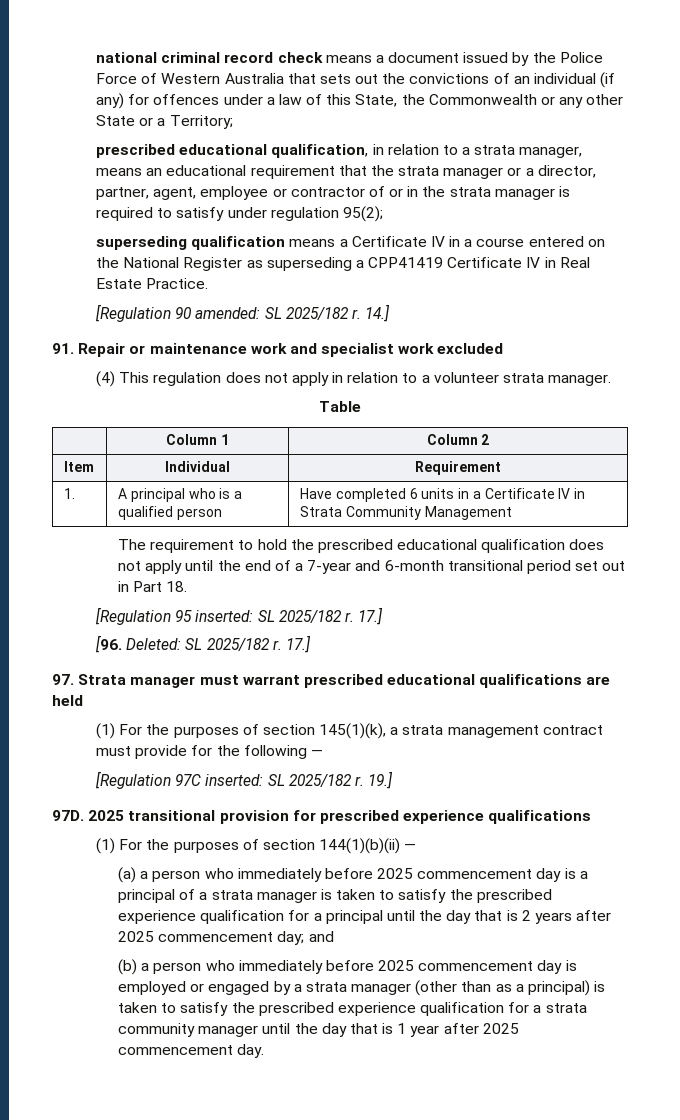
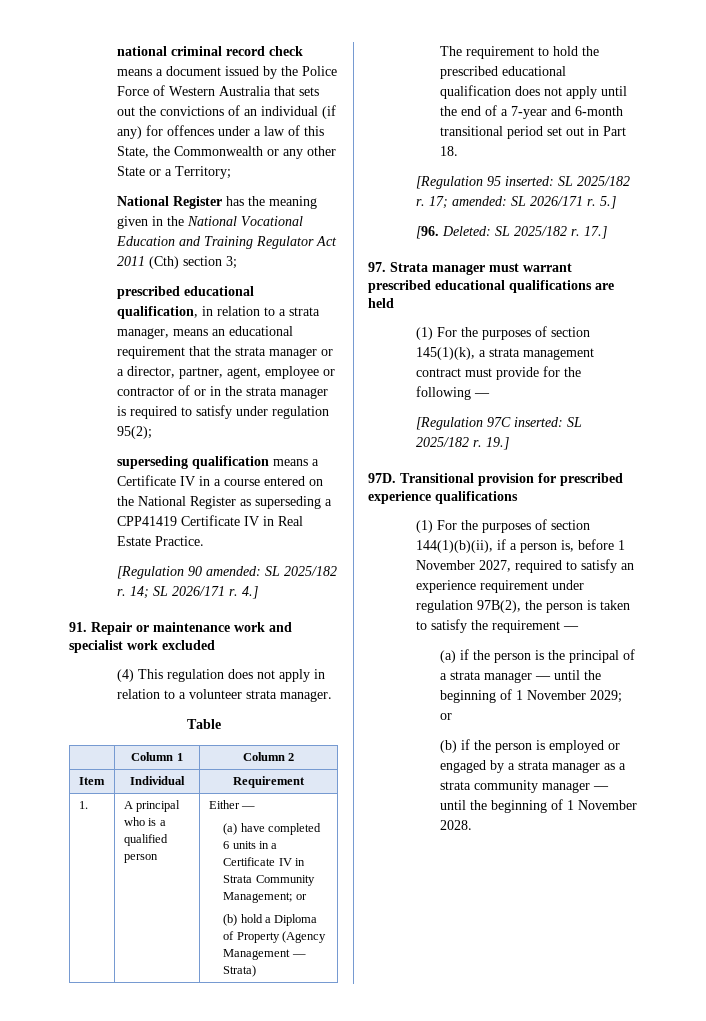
(233, 122) none -> [116,196,317,209] [116,216,303,229] [115,236,337,249] [116,256,237,269] // National Register has the meaning given in the National Vocational Education and Training Regulator Act 2011 (Cth) section 3;
[365,304,391,322] 14.] -> [129,586,258,599] 14; SL 2026/171 r. 4.]
[299,488,332,499] Have -> [208,800,256,809] [223,823,265,835] Either — // (a) have
(421, 513) none -> [223,892,307,903] [223,914,318,926] [223,931,327,943] Management; or // (b) hold a Diploma of Property (Agency
(512, 513) none -> [291,954,306,957] [223,965,257,977] — Strata)
[358,607,384,625] 17.] -> [428,196,616,209] 17; amended: SL 2026/171 r. 5.]
[88,810,216,821] 2025 transitional -> [400,473,474,483] Transitional
[319,838,417,854] [117,867,588,883] 144(1)(b)(ii) — // (a) a person who immediately before 2025 commencement day is a -> [415,539,625,553] [415,559,634,573] [415,580,584,593] [415,600,630,613] [415,619,579,633] [439,649,565,663] 144(1)(b)(ii), if a person is, before 1 November 2027, required to satisfy an experience requirement under regulation 97B(2), the person is taken to satisfy the requirement — // (a) if the person is the
[320,889,552,903] [117,910,612,924] [117,931,334,945] [117,959,563,975] is taken to satisfy the prescribed experience qualification for a principal until the day that is 2 years after 2025 commencement day; and // (b) a person who immediately before 2025 commencement day -> [534,670,601,680] [439,689,622,703] [439,713,452,720] [439,739,532,753] — until the beginning of 1 November 2029; or // (b) if the person
[415,980,606,996] [117,1002,530,1016] (other than as a principal) is taken to satisfy the prescribed experience qualification for -> [603,763,615,770] as
[262,1023,519,1037] [117,1044,265,1058] until the day that is 1 year after 2025 commencement day. -> [592,786,609,790] [439,799,637,813] [439,820,472,830] — until the beginning of 1 November 2028.

